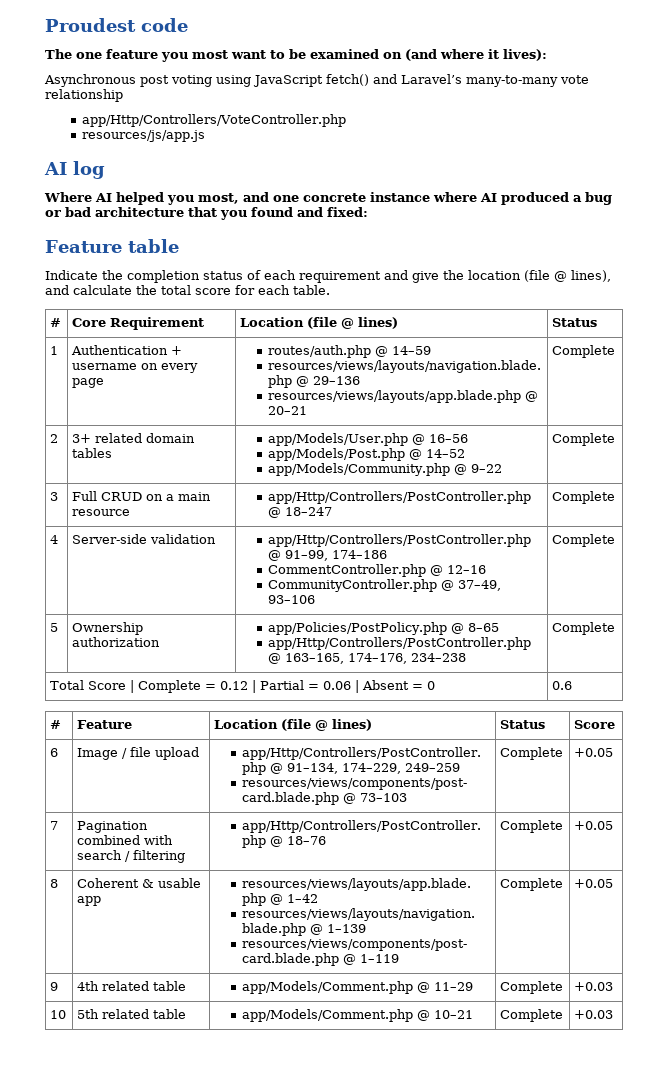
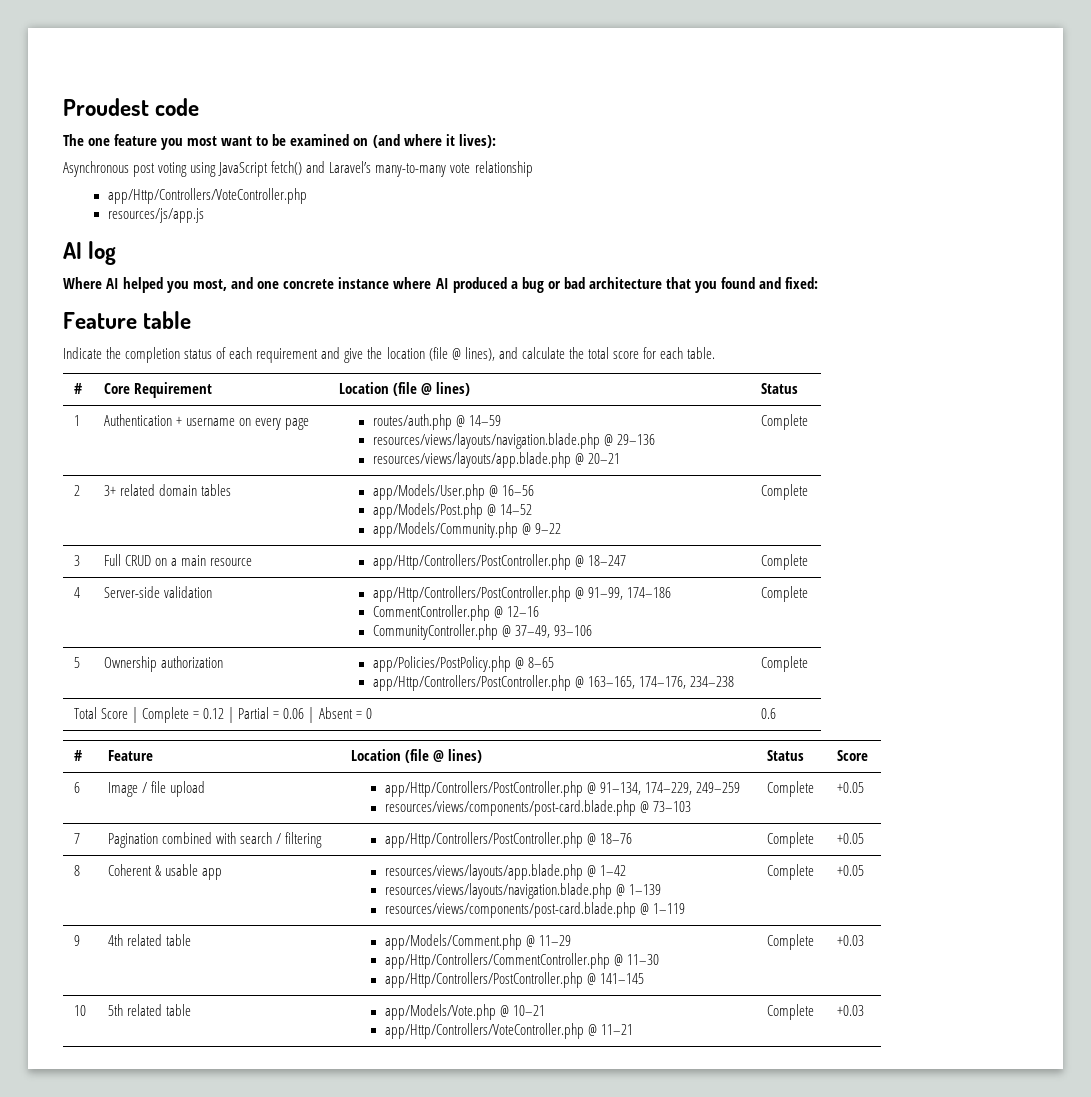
(473, 986) none -> [384,953,659,969] [384,972,644,988] // app/Http/Controllers/CommentController.php @ 11–30 // app/Http/Controllers/PostController.php @ 141–145
[241,1009,413,1022] app/Models/Comment.php -> [384,1004,496,1020] app/Models/Vote.php
(473, 1014) none -> [384,1023,633,1039] // app/Http/Controllers/VoteController.php @ 11–21

